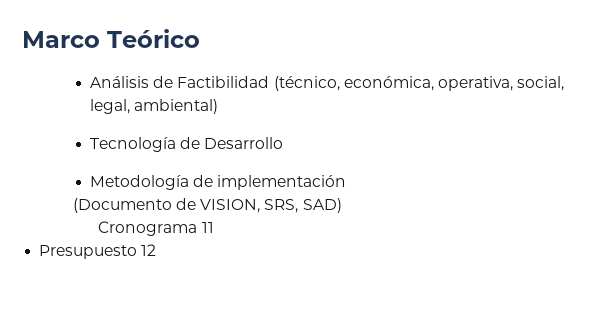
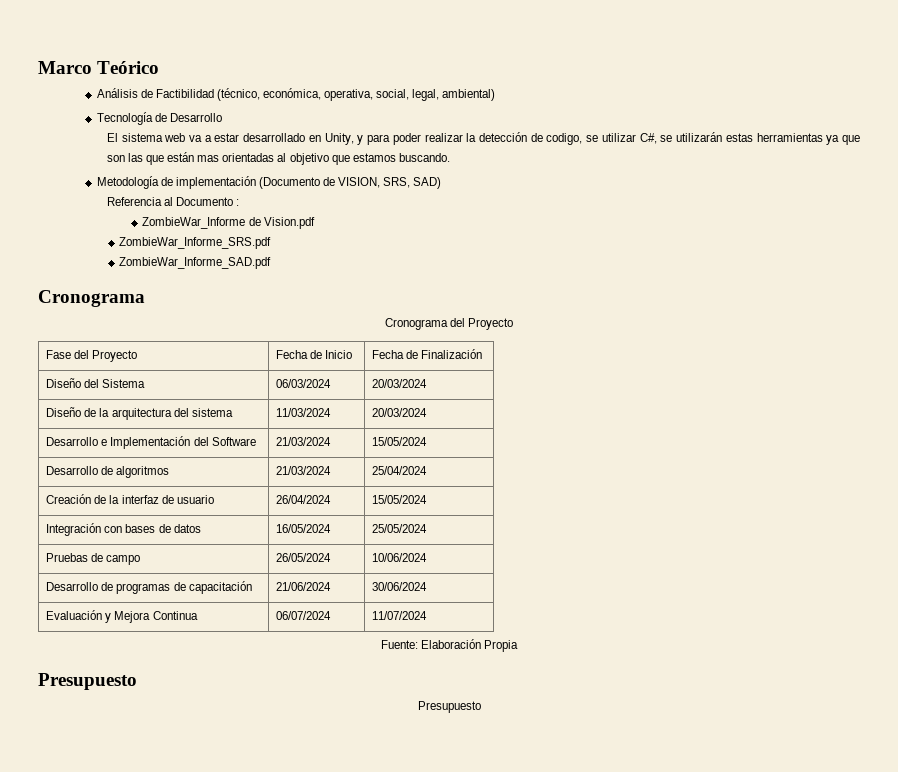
(284, 143) none -> [106,132,861,145] [106,152,450,165] // El sistema web va a estar desarrollado en Unity, y para poder realizar la detección de codigo, se utilizar C#, se utilizarán estas herramientas ya que son las que están mas orientadas al objetivo que estamos buscando.
(347, 182) // -> (256, 182) none
[98,221,214,236] [39,244,157,259] Cronograma 11 // Presupuesto 12 -> [106,197,240,206] [142,217,315,229] [119,237,272,249] [119,257,272,269] [38,290,145,307] [384,318,514,330] [46,350,138,362] [276,350,353,359] [372,349,483,359] [46,378,146,388] [276,379,332,388] [372,379,428,388] [46,407,233,420] [276,408,332,417] [372,408,428,417] [46,436,256,449] [276,437,332,446] [372,437,428,446] [46,466,170,478] [276,466,332,475] [372,466,428,475] [46,494,214,504] [276,495,332,504] [372,495,428,504] [46,523,201,536] [276,524,332,533] [372,524,428,533] [46,553,141,565] [276,553,332,562] [372,553,428,562] [46,581,252,594] [276,582,332,591] [372,582,428,591] [46,610,198,623] [276,611,332,620] [372,611,428,620] [380,639,519,652] [38,673,137,690] [417,701,481,713] Referencia al Documento : // ZombieWar_Informe de Vision.pdf // ZombieWar_Informe_SRS.pdf // ZombieWar_Informe_SAD.pdf // Cronograma // Cronograma del Proyecto // Fase del Proyecto | Fecha de Inicio | Fecha de Finalización // Diseño del Sistema | 06/03/2024 | 20/03/2024 // Diseño de la arquitectura del sistema | 11/03/2024 | 20/03/2024 // Desarrollo e Implementación del Software | 21/03/2024 | 15/05/2024 // Desarrollo de algoritmos | 21/03/2024 | 25/04/2024 // Creación de la interfaz de usuario | 26/04/2024 | 15/05/2024 // Integración con bases de datos | 16/05/2024 | 25/05/2024 // Pruebas de campo | 26/05/2024 | 10/06/2024 // Desarrollo de programas de capacitación | 21/06/2024 | 30/06/2024 // Evaluación y Mejora Continua | 06/07/2024 | 11/07/2024 // Fuente: Elaboración Propia // Presupuesto // Presupuesto

